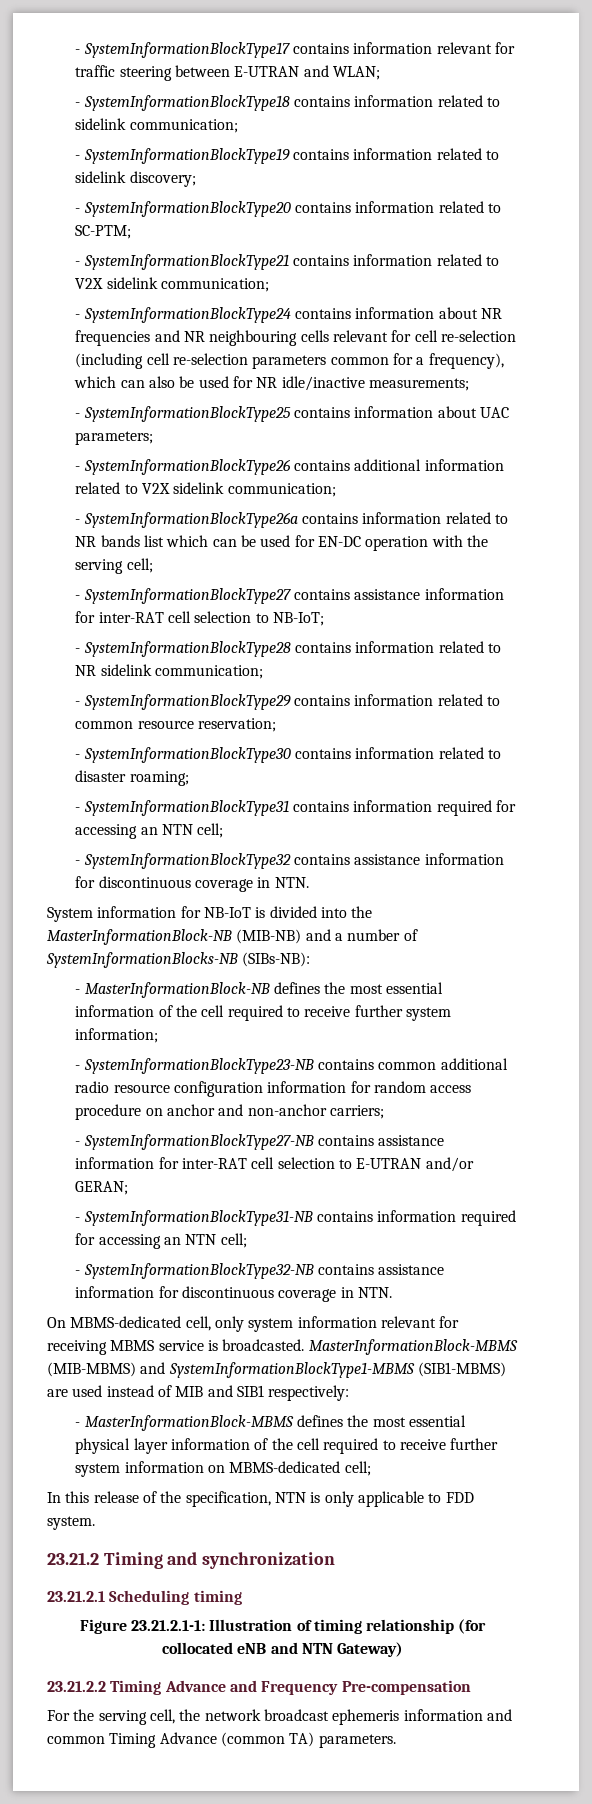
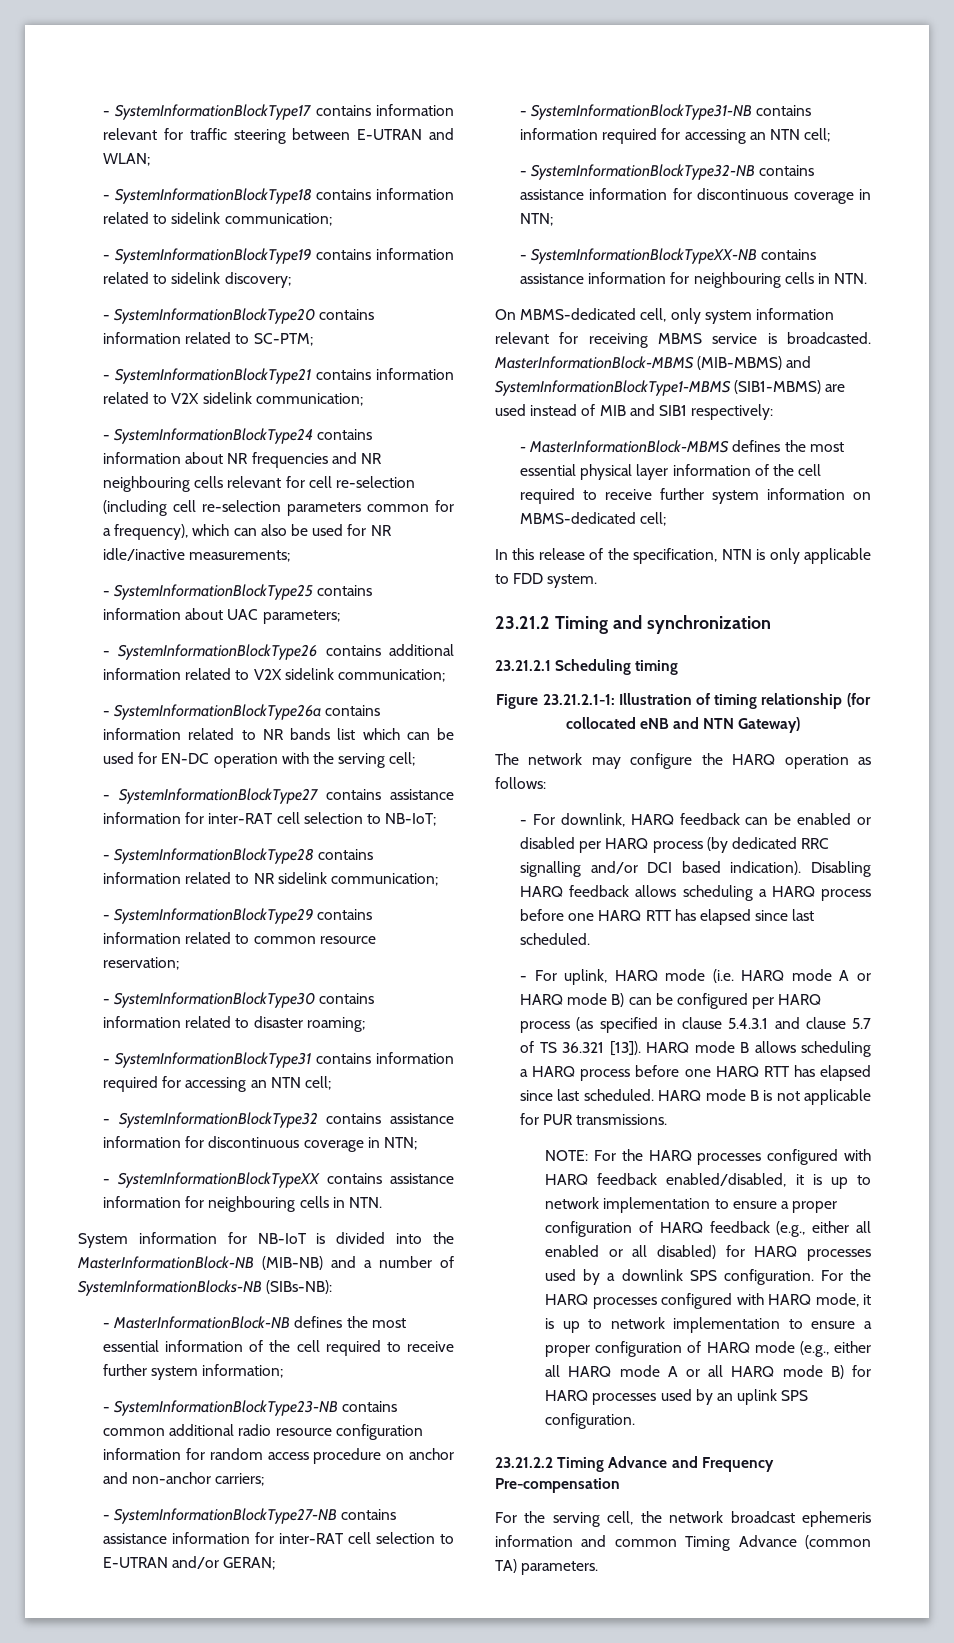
(271, 882) none -> [384,1137,418,1150] [103,1172,454,1188] [103,1196,345,1212] NTN; // - SystemInformationBlockTypeXX contains assistance information for neighbouring cells in
(354, 1292) none -> [520,213,554,226] [520,248,817,264] [520,272,831,288] NTN; // - SystemInformationBlockTypeXX-NB contains assistance information for neighbouring cells in
(404, 1649) none -> [495,753,871,769] [495,777,546,789] [520,813,871,827] [520,837,830,853] [520,861,871,877] [520,885,871,901] [520,909,815,925] [520,933,591,945] [520,969,871,985] [520,993,822,1009] [520,1017,871,1033] [520,1041,871,1057] [520,1065,871,1081] [520,1089,871,1105] [520,1113,668,1125] [545,1149,871,1165] [545,1173,871,1189] [545,1197,838,1213] [545,1221,871,1237] [545,1245,871,1261] [545,1269,871,1285] [545,1293,871,1309] [545,1317,872,1333] [545,1341,871,1357] [545,1365,871,1379] [545,1389,809,1405] [545,1413,636,1429] // The network may configure the HARQ operation as follows: // - For downlink, HARQ feedback can be enabled or disabled per HARQ process (by dedicated RRC signalling and/or DCI based indication). Disabling HARQ feedback allows scheduling a HARQ process before one HARQ RTT has elapsed since last scheduled. // - For uplink, HARQ mode (i.e. HARQ mode A or HARQ mode B) can be configured per HARQ process (as specified in clause 5.4.3.1 and clause 5.7 of TS 36.321 [13]). HARQ mode B allows scheduling a HARQ process before one HARQ RTT has elapsed since last scheduled. HARQ mode B is not applicable for PUR transmissions. // NOTE: For the HARQ processes configured with HARQ feedback enabled/disabled, it is up to network implementation to ensure a proper configuration of HARQ feedback (e.g., either all enabled or all disabled) for HARQ processes used by a downlink SPS configuration. For the HARQ processes configured with HARQ mode, it is up to network implementation to ensure a proper configuration of HARQ mode (e.g., either all HARQ mode A or all HARQ mode B) for HARQ processes used by an uplink SPS configuration.

